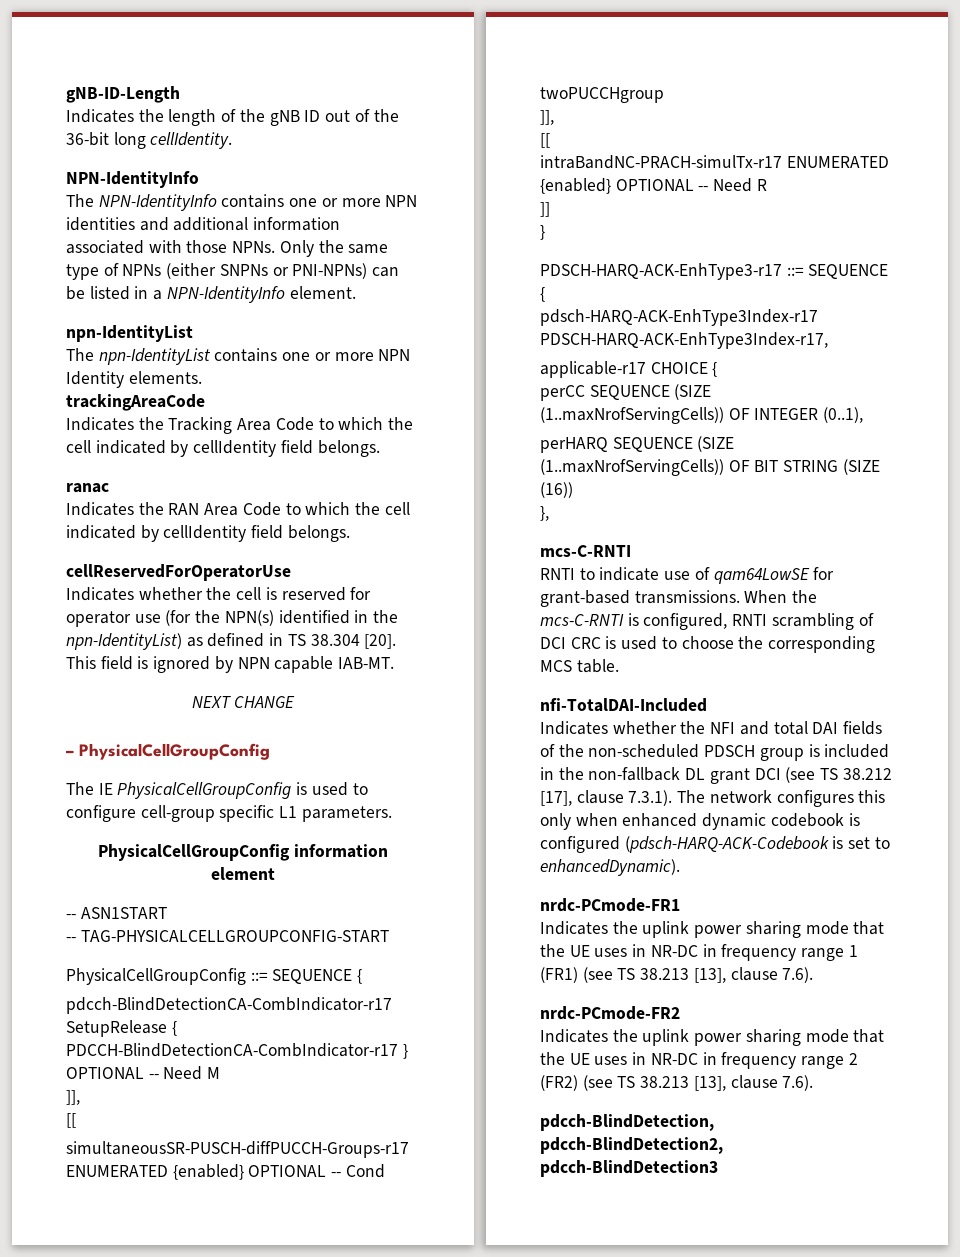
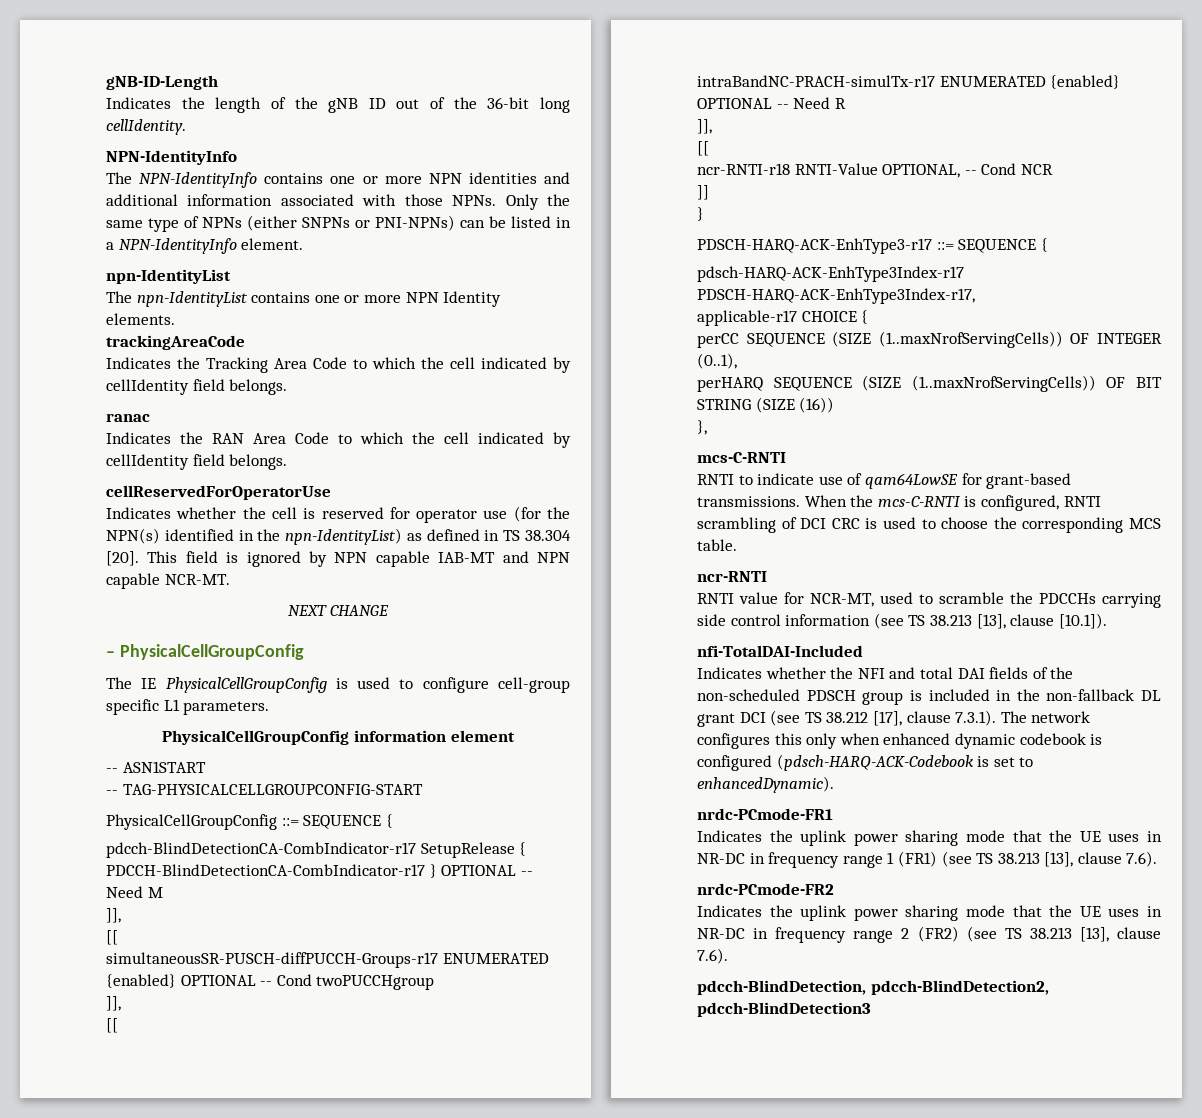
[338,657,395,669] IAB-MT. -> [438,551,570,563] [106,573,230,589] IAB-MT and NPN capable NCR-MT.
(767, 185) none -> [697,119,712,134] [697,141,709,156] [697,163,1053,178] // ]], // [[ // ncr-RNTI-r18 RNTI-Value OPTIONAL, -- Cond NCR
(619, 666) none -> [697,571,767,582] [697,592,1161,608] [697,613,1107,629] // ncr-RNTI // RNTI value for NCR-MT, used to scramble the PDCCHs carrying side control information (see TS 38.213 [13], clause [10.1]).

